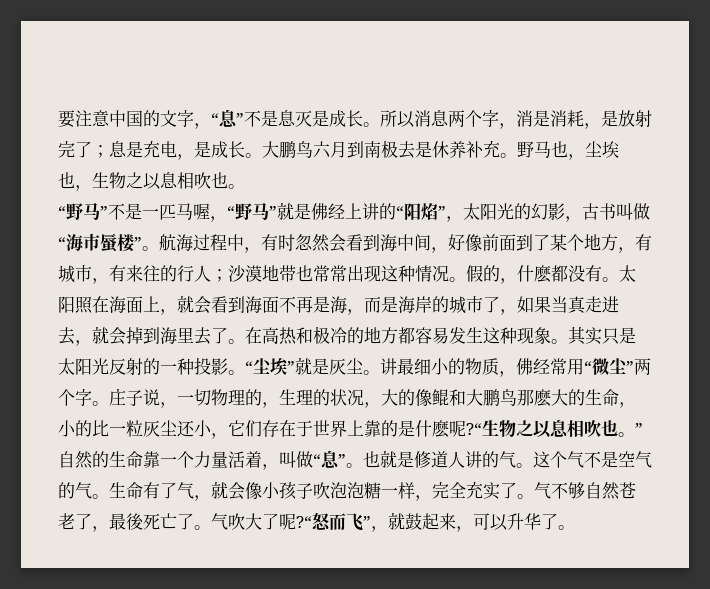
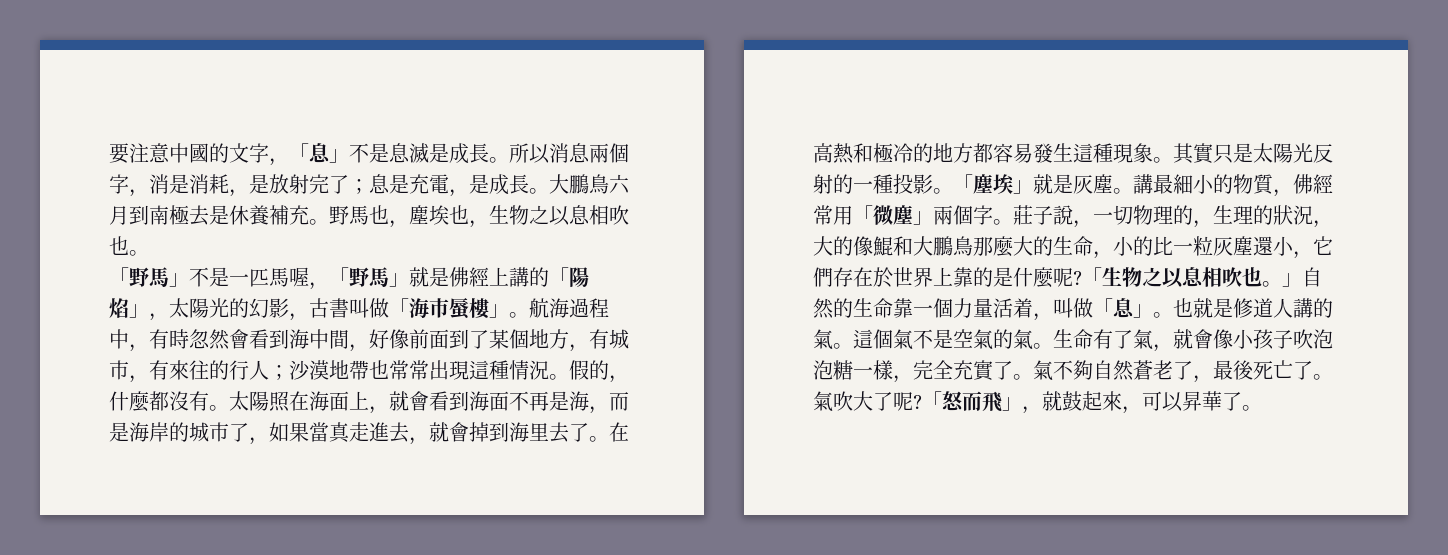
[126,110,143,127] 国 -> [189,143,209,163] 國
[211,109,363,128] “息”不是息灭是成长 -> [289,143,489,164] 「息」不是息滅是成長
[448,110,482,127] 两个 -> [589,143,629,163] 兩個
[160,140,602,160] 电，是成长。大鹏鸟六月到南极去是休养补充。野马也，尘 -> [429,174,630,197] [109,205,429,228] 電，是成長。大鵬鳥六月到南極去是休養補充。野馬也，塵
[58,202,650,222] [58,233,346,253] “野马”不是一匹马喔，“野马”就是佛经上讲的“阳焰”，太阳光的幻影，古书叫做“海市蜃楼”。航海过程中，有时忽然会 -> [109,267,589,290] [108,298,609,321] [109,329,249,352] 「野馬」不是一匹馬喔，「野馬」就是佛經上講的「陽焰」，太陽光的幻影，古書叫做「海市蜃樓」。航海過程中，有時忽然會
[414,234,431,251] 间 -> [329,330,349,349] 間
[567,234,584,251] 个 -> [509,329,529,349] 個
[126,265,143,282] 来 -> [169,360,189,380] 來
[279,265,296,282] 带 -> [349,360,369,380] 帶
[364,265,636,284] [58,296,75,313] 现这种情况。假的，什麽都没有。太阳 -> [449,360,629,383] [109,391,269,412] 現這種情況。假的，什麼都沒有。太陽
[194,296,211,314] 会 -> [409,391,429,411] 會
[551,296,619,314] [58,326,126,346] 当真走进去，就会 -> [309,422,469,445] 當真走進去，就會
[279,326,330,345] 热和极 -> [833,143,893,164] 熱和極
[449,326,636,345] [58,357,651,377] [58,388,160,406] 发生这种现象。其实只是太阳光反射的一种投影。“尘埃”就是灰尘。讲最细小的物质，佛经常用“微尘”两个字。庄子说 -> [1033,143,1333,164] [813,174,1333,197] [813,205,1073,225] 發生這種現象。其實只是太陽光反射的一種投影。「塵埃」就是灰塵。講最細小的物質，佛經常用「微塵」兩個字。莊子說
[330,389,364,406] 状况 -> [1273,205,1313,225] 狀況
[432,389,551,407] 鲲和大鹏鸟那麽 -> [873,236,1013,257] 鯤和大鵬鳥那麼
[160,420,313,439] 尘还小，它们存在于 -> [1233,236,1333,259] [813,267,893,288] 塵還小，它們存在於
[432,419,643,438] 麽呢?“生物之以息相吹也。” -> [1033,267,1302,288] 麼呢?「生物之以息相吹也。」
[177,451,194,468] 个 -> [933,298,953,318] 個
[313,450,346,469] “息” -> [1093,298,1153,318] 「息」
[465,451,652,468] [58,482,92,499] 讲的气。这个气不是空气的气 -> [1293,298,1333,318] [813,329,1033,350] 講的氣。這個氣不是空氣的氣
[177,481,245,501] 气，就会 -> [1133,329,1213,352] 氣，就會
[398,482,415,499] 样 -> [873,360,893,380] 樣
[483,482,636,500] 实了。气不够自然苍 -> [973,360,1153,381] 實了。氣不夠自然蒼
[211,513,228,530] 气 -> [813,391,833,412] 氣
[296,512,541,532] ?“怒而飞”，就鼓起来，可以升华 -> [913,391,1222,414] ?「怒而飛」，就鼓起來，可以昇華

